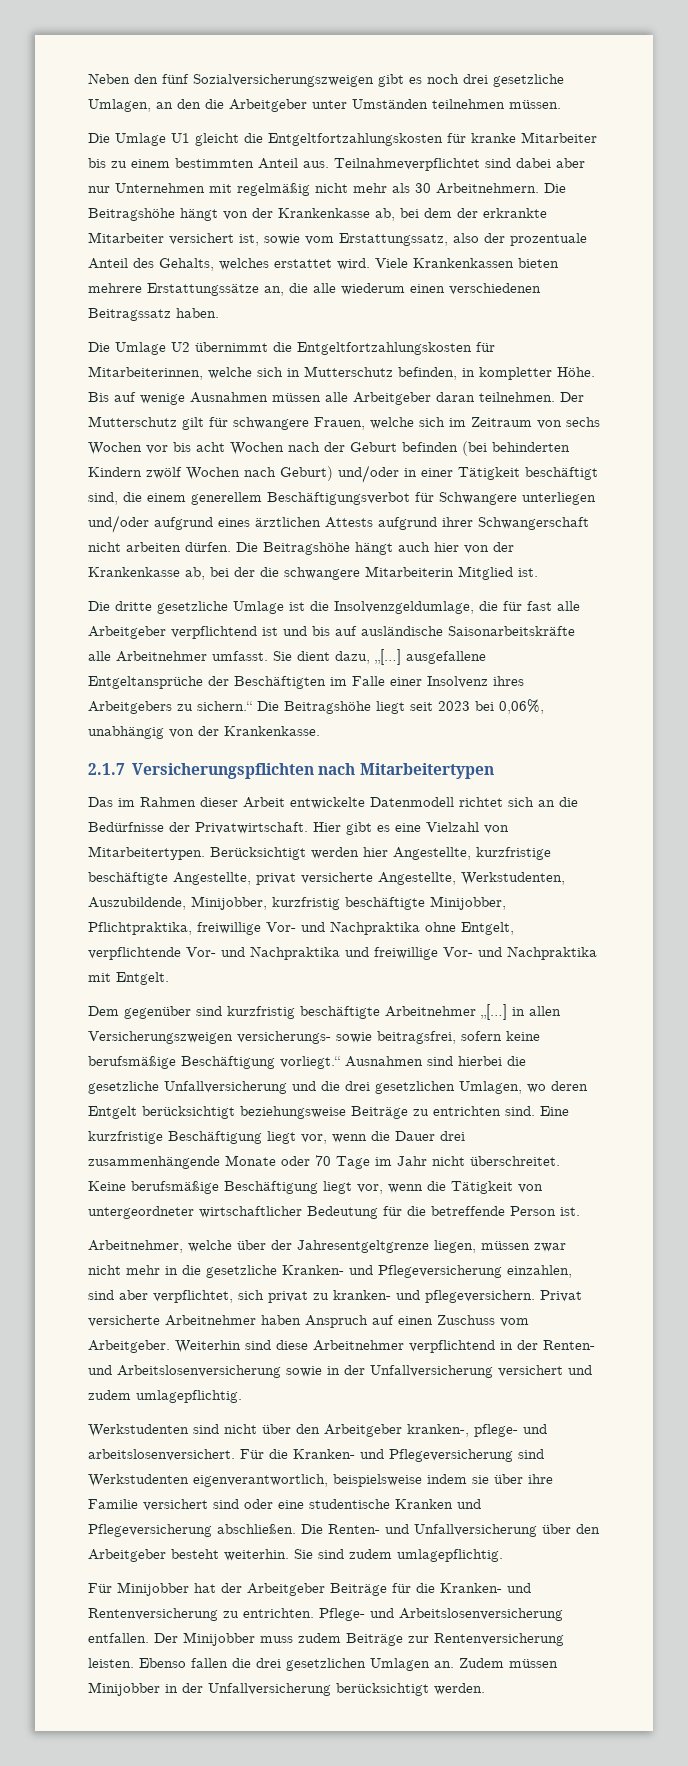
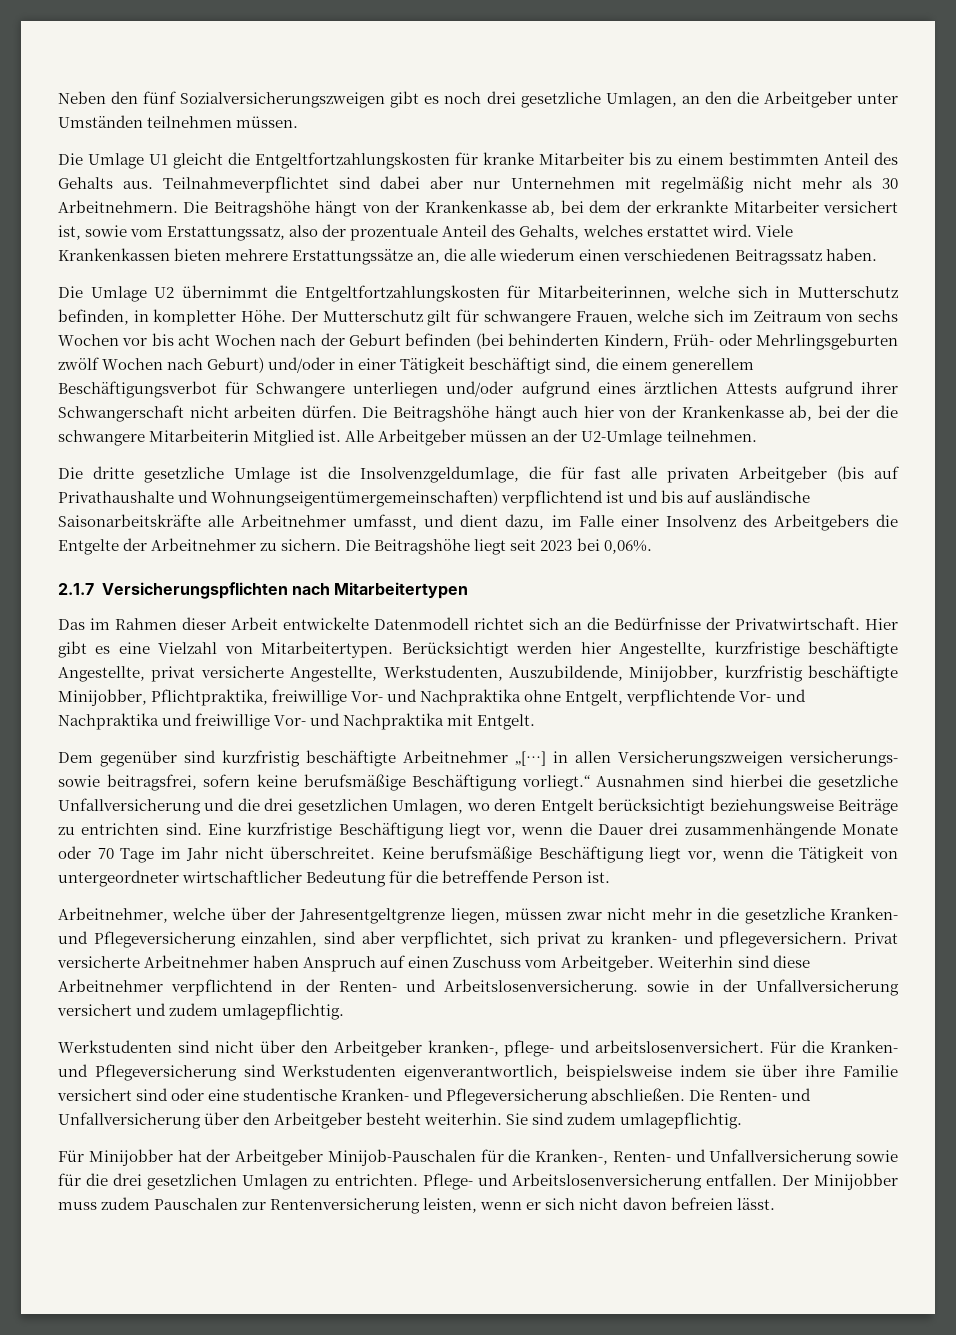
(298, 163) none -> [874,152,898,165] [58,177,113,189] des Gehalts
[88,392,555,405] Bis auf wenige Ausnahmen müssen alle Arbeitgeber daran teilnehmen. -> (287, 316) none
[88,467,142,477] Kindern -> [603,333,899,350] Kindern, Früh- oder Mehrlingsgeburten
(538, 572) none -> [345,429,757,446] Alle Arbeitgeber müssen an der U2-Umlage teilnehmen.
[88,626,166,639] Arbeitgeber -> [667,466,899,483] [58,490,499,507] privaten Arbeitgeber (bis auf Privathaushalte und Wohnungseigentümergemeinschaften)
[212,649,486,665] [88,676,524,689] [88,701,252,714] umfasst. Sie dient dazu, „[…] ausgefallene Entgeltansprüche der Beschäftigten im Falle einer Insolvenz ihres Arbeitgebers zu sichern.“ -> [353,514,899,531] [58,538,342,555] umfasst, und dient dazu, im Falle einer Insolvenz des Arbeitgebers die Entgelte der Arbeitnehmer zu sichern.
[499,699,544,714] [88,726,320,739] 0,06%, unabhängig von der Krankenkasse. -> [603,540,652,554] 0,06%.
[117,1365,281,1378] Arbeitslosenversicherung -> [444,979,639,996] Arbeitslosenversicherung.
[395,1499,453,1509] Kranken -> [341,1088,410,1101] Kranken-
[330,1583,531,1596] [88,1608,218,1621] Beiträge für die Kranken- und Rentenversicherung -> [327,1149,898,1166] [58,1173,308,1190] Minijob-Pauschalen für die Kranken-, Renten- und Unfallversicherung sowie für die drei gesetzlichen Umlagen
[346,1633,403,1646] Beiträge -> [154,1198,239,1210] Pauschalen
[88,1658,558,1671] [88,1682,485,1696] leisten. Ebenso fallen die drei gesetzlichen Umlagen an. Zudem müssen Minijobber in der Unfallversicherung berücksichtigt werden. -> [423,1197,775,1213] leisten, wenn er sich nicht davon befreien lässt.

